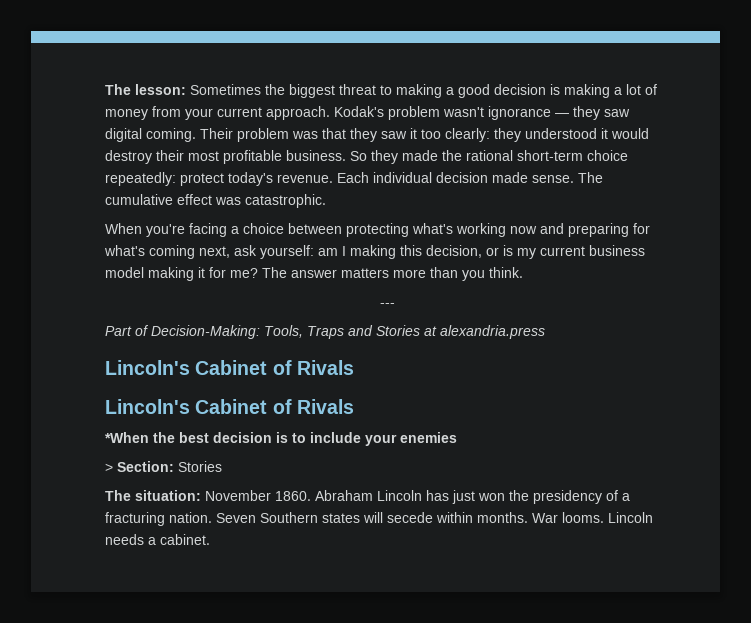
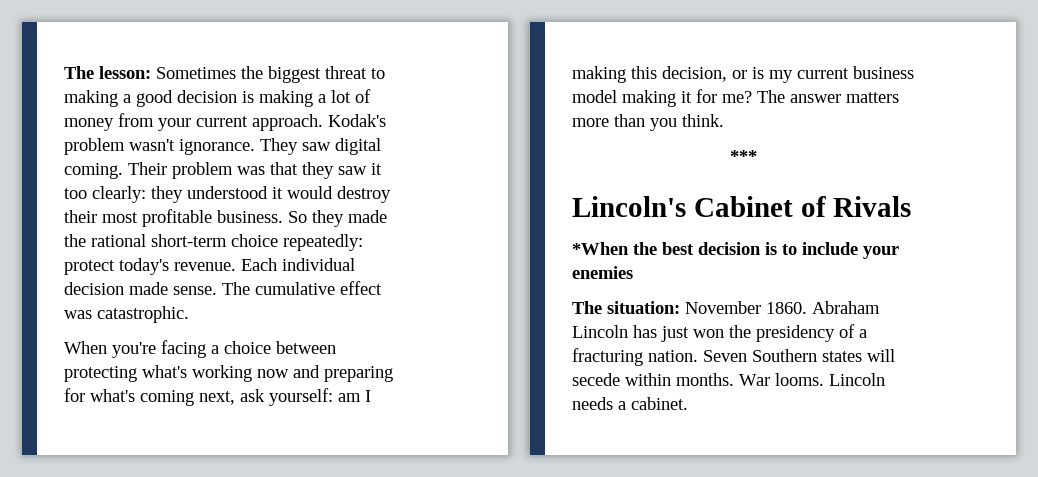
[488,106,600,120] ignorance — they -> [179,138,298,155] ignorance. They
[379,303,395,307] [105,325,545,339] [105,360,354,375] --- // Part of Decision-Making: Tools, Traps and Stories at alexandria.press // Lincoln's Cabinet of Rivals -> [730,150,757,162] ***
[105,461,222,472] // > Section: Stories -> (633, 272) none

